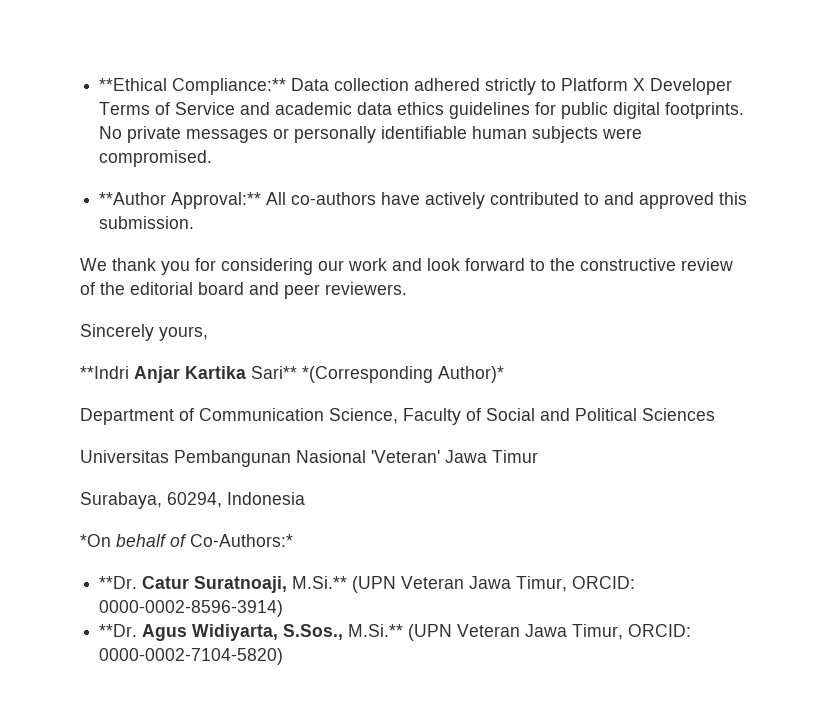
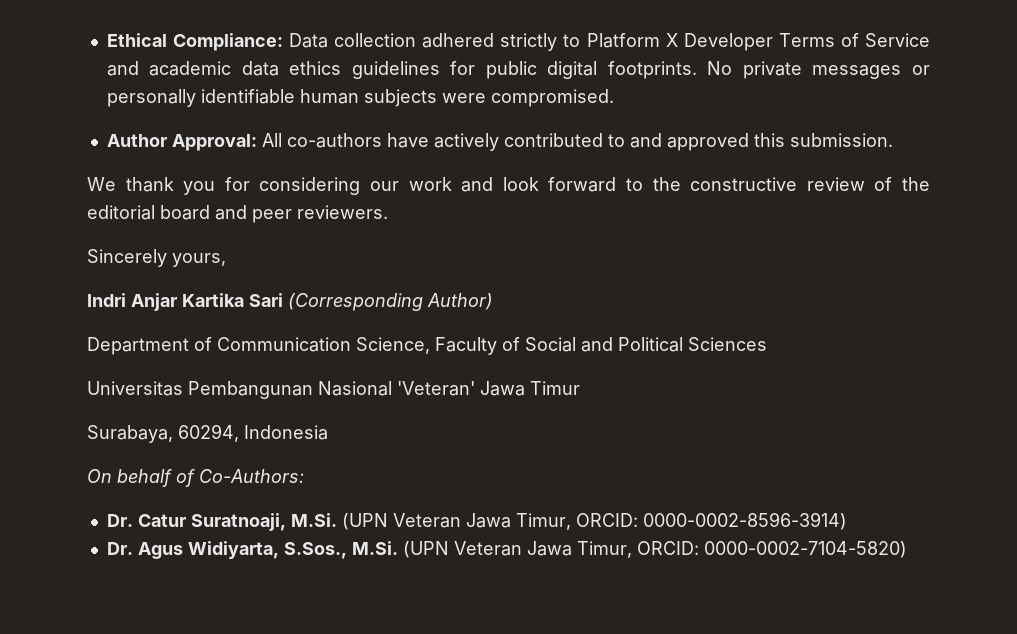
[99,78,287,95] **Ethical Compliance:** -> [106,33,283,51] Ethical Compliance:
[99,192,262,209] **Author Approval:** -> [106,134,257,151] Author Approval:
[80,366,129,379] **Indri -> [87,293,126,307] Indri
[251,366,504,383] Sari** *(Corresponding Author)* -> [249,293,493,311] Sari (Corresponding Author)
[80,534,111,547] *On -> [87,469,112,483] On
[190,534,293,547] [99,576,138,589] Co-Authors:* // **Dr. -> [199,469,304,483] [106,514,133,527] Co-Authors: // Dr.
[292,576,348,589] M.Si.** -> [290,513,337,527] M.Si.
[99,624,138,637] **Dr. -> [106,542,133,555] Dr.
[348,624,404,637] M.Si.** -> [351,541,398,555] M.Si.

